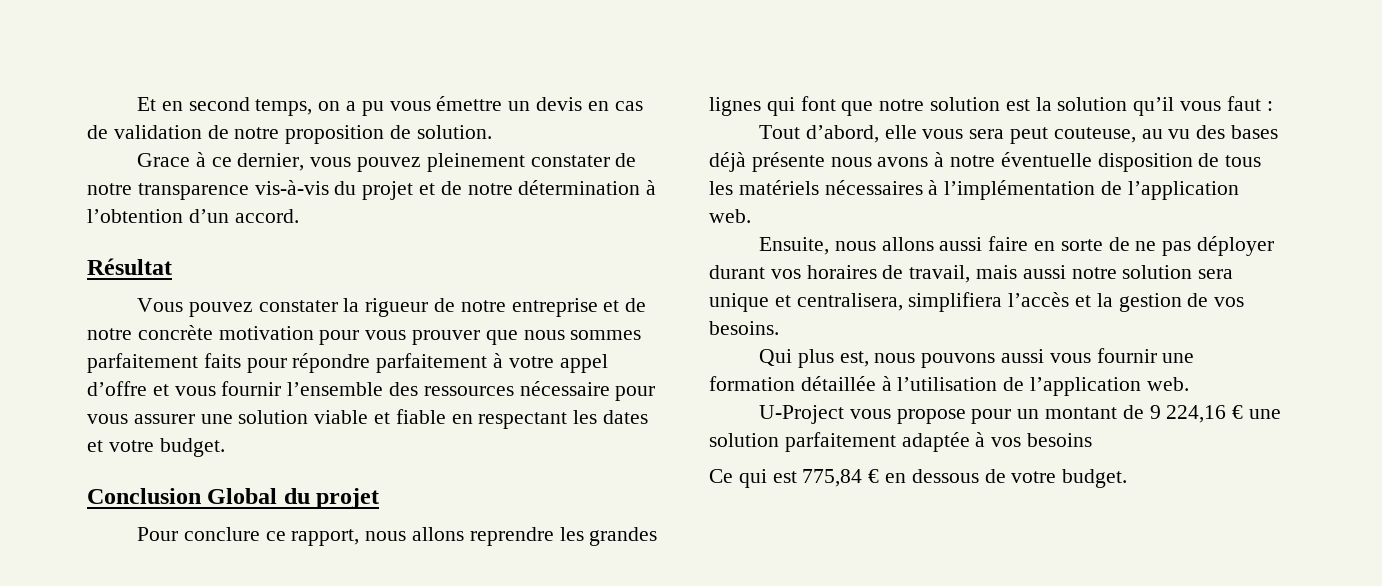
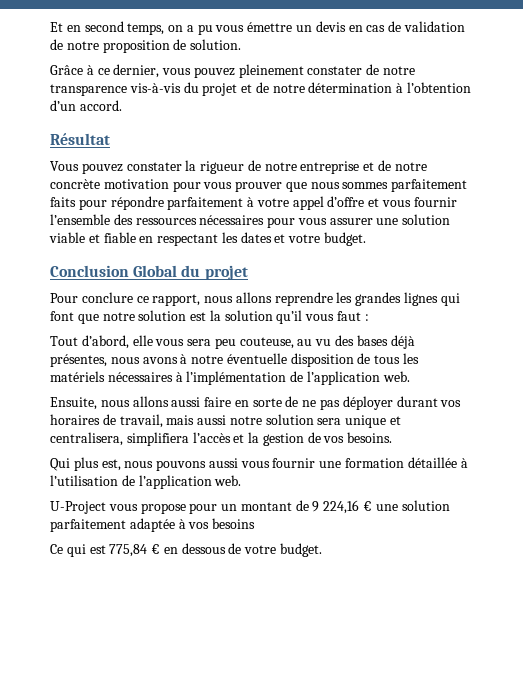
[136,153,190,167] Grace -> [50,65,83,75] Grâce
[519,381,610,396] nécessaire -> [199,215,265,225] nécessaires
[1010,127,1049,144] peut -> [214,338,236,349] peu
[751,152,825,172] présente -> [50,354,107,367] présentes,

